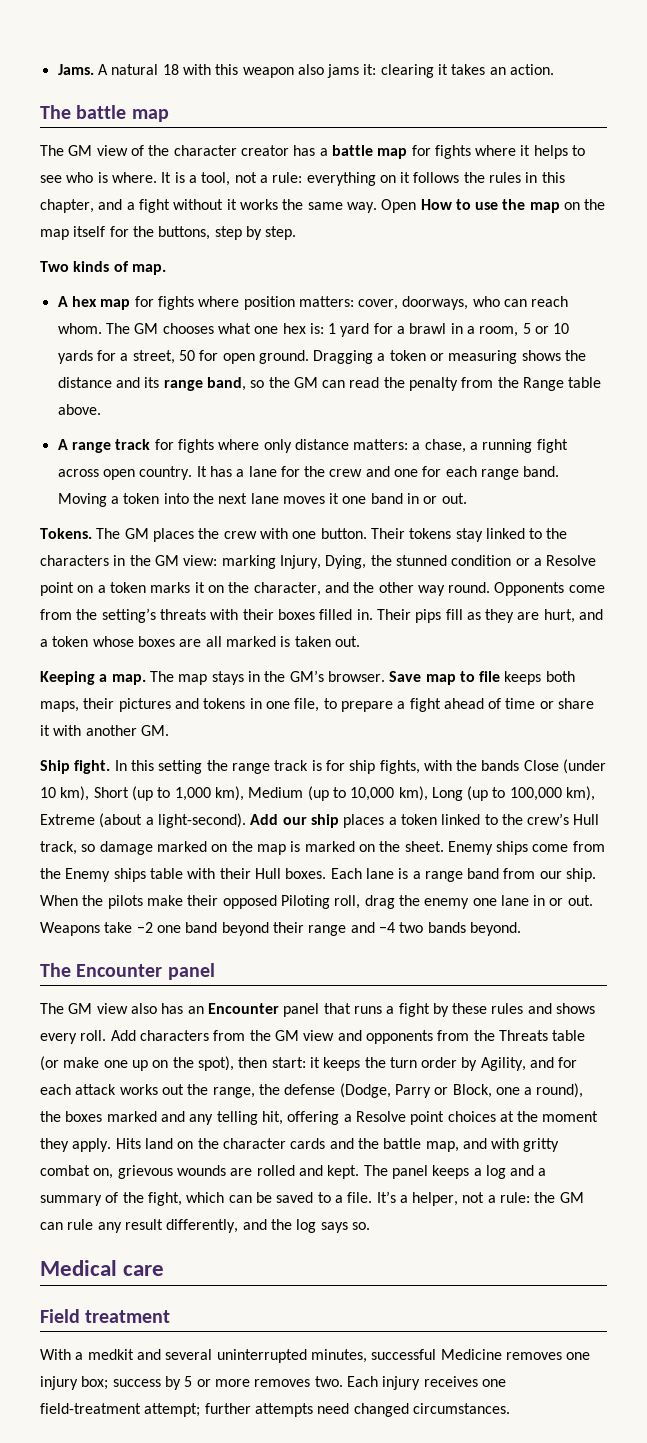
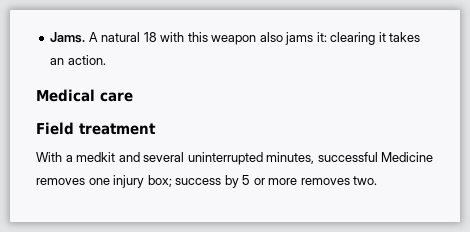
[40,105,169,122] [40,145,586,159] [40,172,565,186] [40,199,606,213] [40,226,297,240] [40,261,166,275] [57,296,569,310] [57,323,570,337] [57,350,587,364] [57,377,602,391] [57,404,101,415] [57,439,568,453] [57,466,560,480] [57,493,467,507] [40,528,568,542] [40,555,597,569] [40,582,605,596] [40,608,604,623] [40,636,360,647] [40,670,575,685] [40,698,595,712] [40,725,169,736] [40,759,607,774] [40,786,596,801] [40,813,600,828] [40,841,605,855] [40,868,597,882] [40,895,593,909] [40,922,521,936] [40,963,215,980] [40,1003,596,1017] [40,1030,586,1044] [40,1056,578,1071] [40,1083,584,1098] [40,1111,599,1125] [40,1138,560,1152] [40,1165,547,1179] [40,1191,584,1206] [40,1219,370,1233] // The battle map // The GM view of the character creator has a battle map for fights where it helps to see who is where. It is a tool, not a rule: everything on it follows the rules in this chapter, and a fight without it works the same way. Open How to use the map on the map itself for the buttons, step by step. // Two kinds of map. // A hex map for fights where position matters: cover, doorways, who can reach whom. The GM chooses what one hex is: 1 yard for a brawl in a room, 5 or 10 yards for a street, 50 for open ground. Dragging a token or measuring shows the distance and its range band, so the GM can read the penalty from the Range table above. // A range track for fights where only distance matters: a chase, a running fight across open country. It has a lane for the crew and one for each range band. Moving a token into the next lane moves it one band in or out. // Tokens. The GM places the crew with one button. Their tokens stay linked to the characters in the GM view: marking Injury, Dying, the stunned condition or a Resolve point on a token marks it on the character, and the other way round. Opponents come from the setting’s threats with their boxes filled in. Their pips fill as they are hurt, and a token whose boxes are all marked is taken out. // Keeping a map. The map stays in the GM’s browser. Save map to file keeps both maps, their pictures and tokens in one file, to prepare a fight ahead of time or share it with another GM. // Ship fight. In this setting the range track is for ship fights, with the bands Close (under 10 km), Short (up to 1,000 km), Medium (up to 10,000 km), Long (up to 100,000 km), Extreme (about a light-second). Add our ship places a token linked to the crew’s Hull track, so damage marked on the map is marked on the sheet. Enemy ships come from the Enemy ships table with their Hull boxes. Each lane is a range band from our ship. When the pilots make their opposed Piloting roll, drag the enemy one lane in or out. Weapons take −2 one band beyond their range and −4 two bands beyond. // The Encounter panel // The GM view also has an Encounter panel that runs a fight by these rules and shows every roll. Add characters from the GM view and opponents from the Threats table (or make one up on the spot), then start: it keeps the turn order by Agility, and for each attack works out the range, the defense (Dodge, Parry or Block, one a round), the boxes marked and any telling hit, offering a Resolve point choices at the moment they apply. Hits land on the character cards and the battle map, and with gritty combat on, grievous wounds are rolled and kept. The panel keeps a log and a summary of the fight, which can be saved to a file. It’s a helper, not a rule: the GM can rule any result differently, and the log says so. -> (106, 60) none
[346,1376,506,1390] [40,1403,510,1417] Each injury receives one field-treatment attempt; further attempts need changed circumstances. -> (378, 180) none

